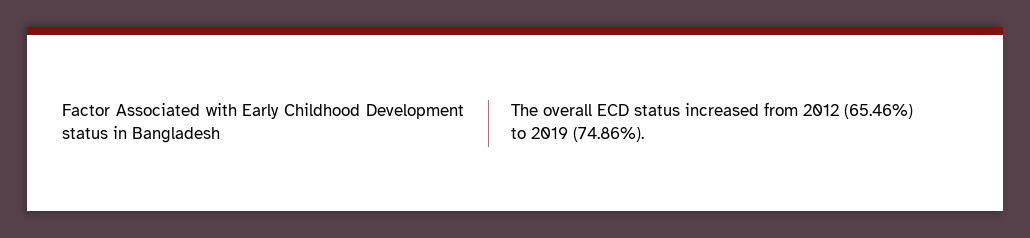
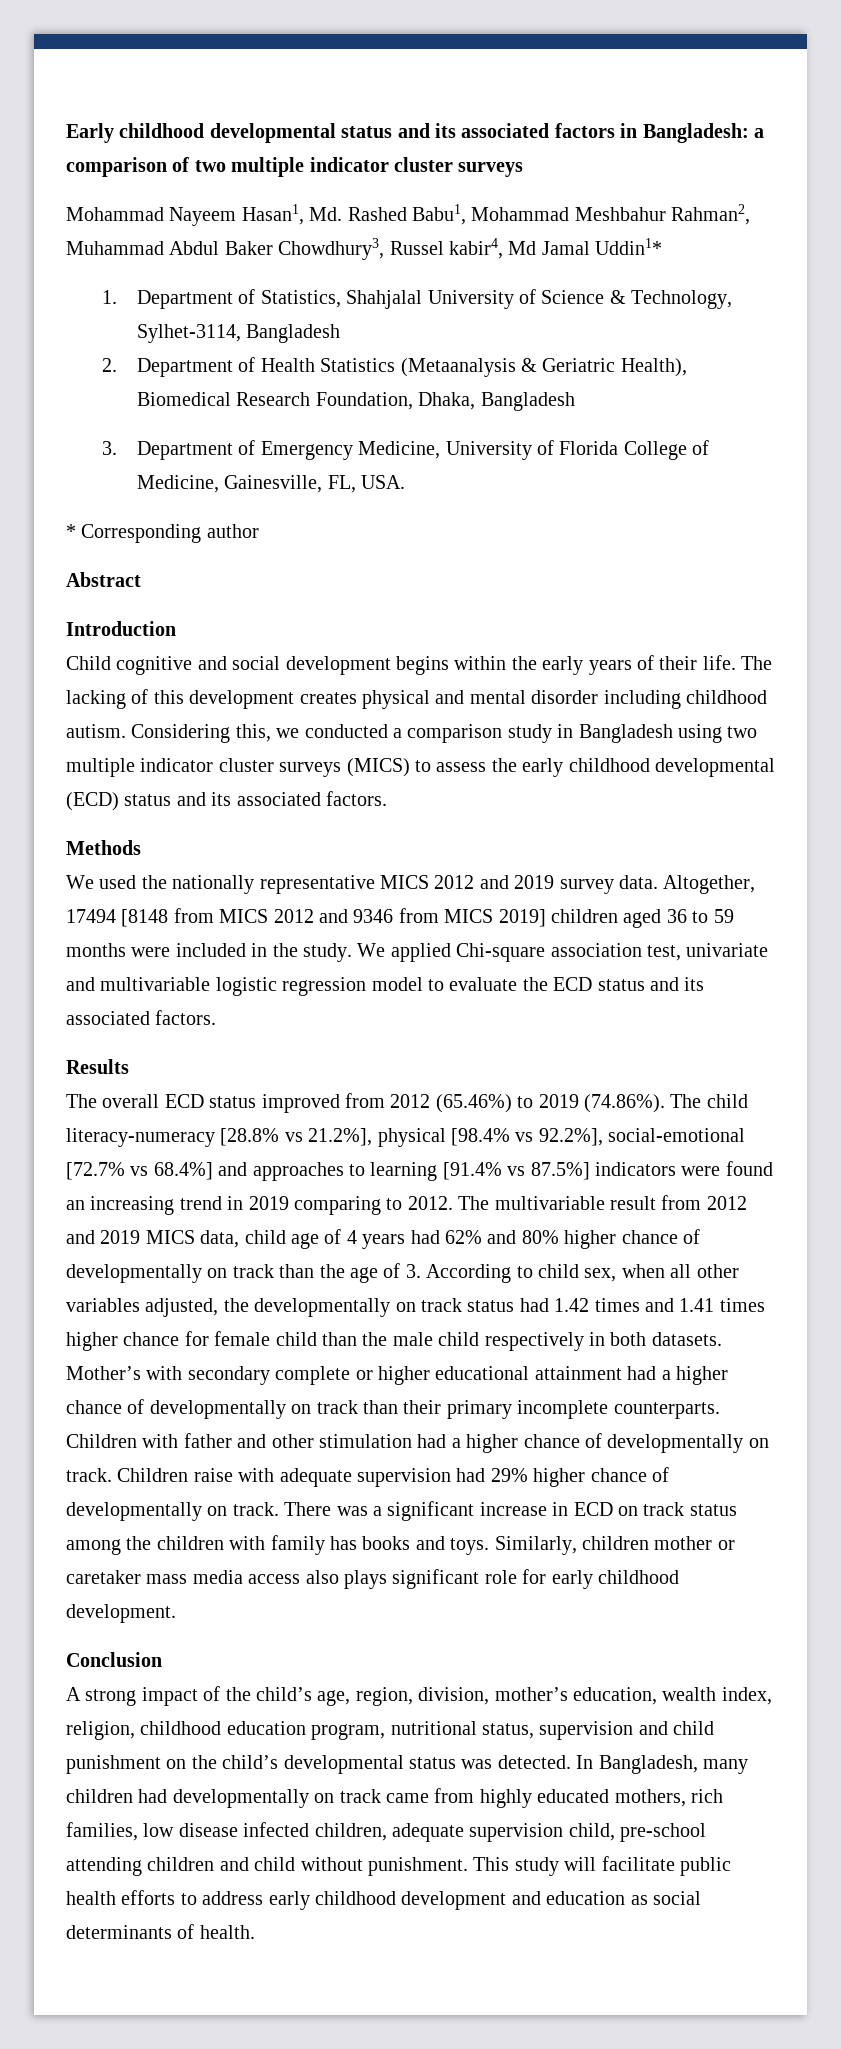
[62,103,465,119] [62,126,220,143] Factor Associated with Early Childhood Development status in Bangladesh -> [66,123,764,143] [66,157,524,177] [66,204,751,226] [66,238,663,260] [101,289,733,309] [136,324,341,343] [101,357,687,377] [136,392,575,411] [101,440,710,460] [136,475,406,493] [66,524,259,543] [66,572,141,587] [66,621,176,636] [66,655,773,675] [66,689,767,709] [66,724,758,743] [66,758,775,777] [66,791,387,811] [66,840,141,855] [66,875,756,894] [66,908,734,928] [66,943,769,962] [66,977,705,996] [66,1010,217,1025] [66,1059,129,1074] Early childhood developmental status and its associated factors in Bangladesh: a comparison of two multiple indicator cluster surveys // Mohammad Nayeem Hasan1, Md. Rashed Babu1, Mohammad Meshbahur Rahman2, Muhammad Abdul Baker Chowdhury3, Russel kabir4, Md Jamal Uddin1* // 1. Department of Statistics, Shahjalal University of Science & Technology, Sylhet-3114, Bangladesh // 2. Department of Health Statistics (Metaanalysis & Geriatric Health), Biomedical Research Foundation, Dhaka, Bangladesh // 3. Department of Emergency Medicine, University of Florida College of Medicine, Gainesville, FL, USA. // * Corresponding author // Abstract // Introduction // Child cognitive and social development begins within the early years of their life. The lacking of this development creates physical and mental disorder including childhood autism. Considering this, we conducted a comparison study in Bangladesh using two multiple indicator cluster surveys (MICS) to assess the early childhood developmental (ECD) status and its associated factors. // Methods // We used the nationally representative MICS 2012 and 2019 survey data. Altogether, 17494 [8148 from MICS 2012 and 9346 from MICS 2019] children aged 36 to 59 months were included in the study. We applied Chi-square association test, univariate and multivariable logistic regression model to evaluate the ECD status and its associated factors. // Results
[685,103,759,116] increased -> [261,1094,340,1113] improved
(644, 134) none -> [670,1094,748,1108] [66,1128,746,1147] [66,1161,773,1181] [66,1195,747,1215] [66,1229,700,1249] [66,1263,739,1283] [66,1298,765,1317] [66,1331,722,1351] [66,1366,728,1385] [66,1399,720,1419] [66,1433,769,1453] [66,1467,669,1487] [66,1501,737,1521] [66,1535,735,1555] [66,1569,679,1589] [66,1604,176,1623] [66,1652,162,1667] [66,1686,772,1706] [66,1721,715,1740] [66,1755,748,1774] [66,1788,723,1808] [66,1822,707,1842] [66,1856,731,1876] [66,1890,701,1910] [66,1924,255,1939] The child literacy-numeracy [28.8% vs 21.2%], physical [98.4% vs 92.2%], social-emotional [72.7% vs 68.4%] and approaches to learning [91.4% vs 87.5%] indicators were found an increasing trend in 2019 comparing to 2012. The multivariable result from 2012 and 2019 MICS data, child age of 4 years had 62% and 80% higher chance of developmentally on track than the age of 3. According to child sex, when all other variables adjusted, the developmentally on track status had 1.42 times and 1.41 times higher chance for female child than the male child respectively in both datasets. Mother’s with secondary complete or higher educational attainment had a higher chance of developmentally on track than their primary incomplete counterparts. Children with father and other stimulation had a higher chance of developmentally on track. Children raise with adequate supervision had 29% higher chance of developmentally on track. There was a significant increase in ECD on track status among the children with family has books and toys. Similarly, children mother or caretaker mass media access also plays significant role for early childhood development. // Conclusion // A strong impact of the child’s age, region, division, mother’s education, wealth index, religion, childhood education program, nutritional status, supervision and child punishment on the child’s developmental status was detected. In Bangladesh, many children had developmentally on track came from highly educated mothers, rich families, low disease infected children, adequate supervision child, pre-school attending children and child without punishment. This study will facilitate public health efforts to address early childhood development and education as social determinants of health.

